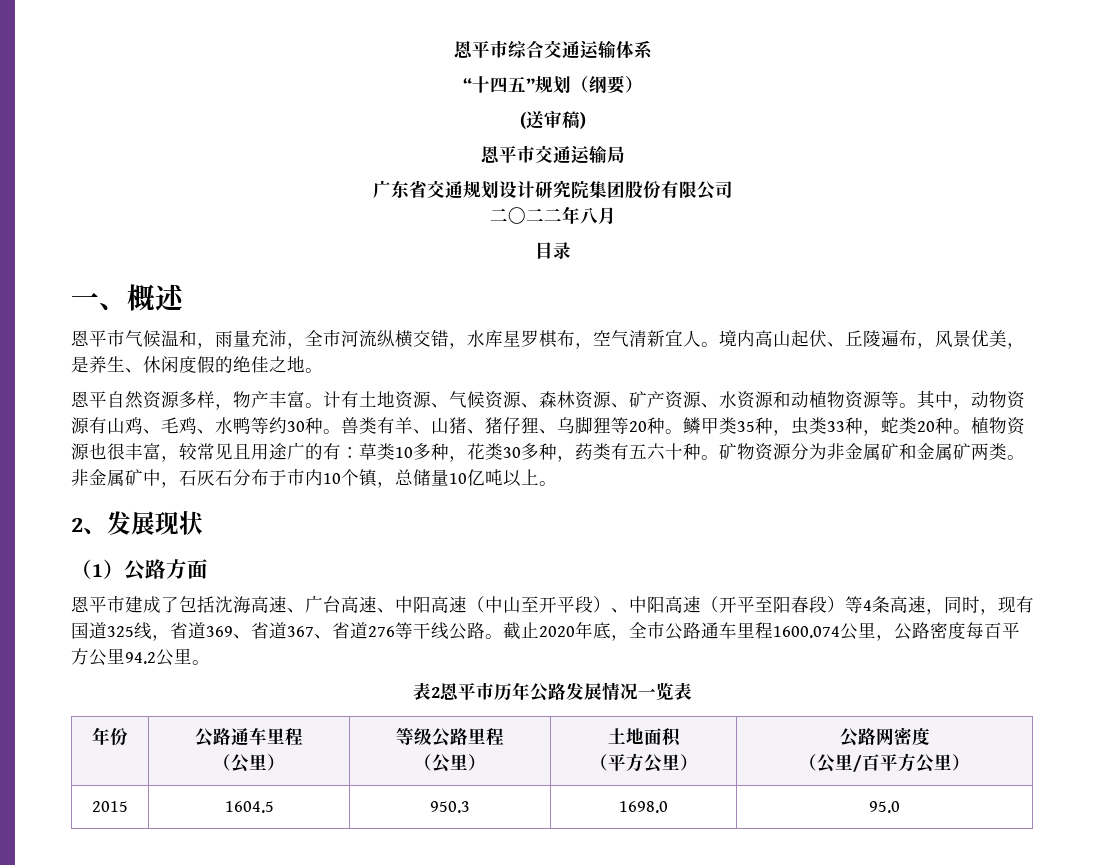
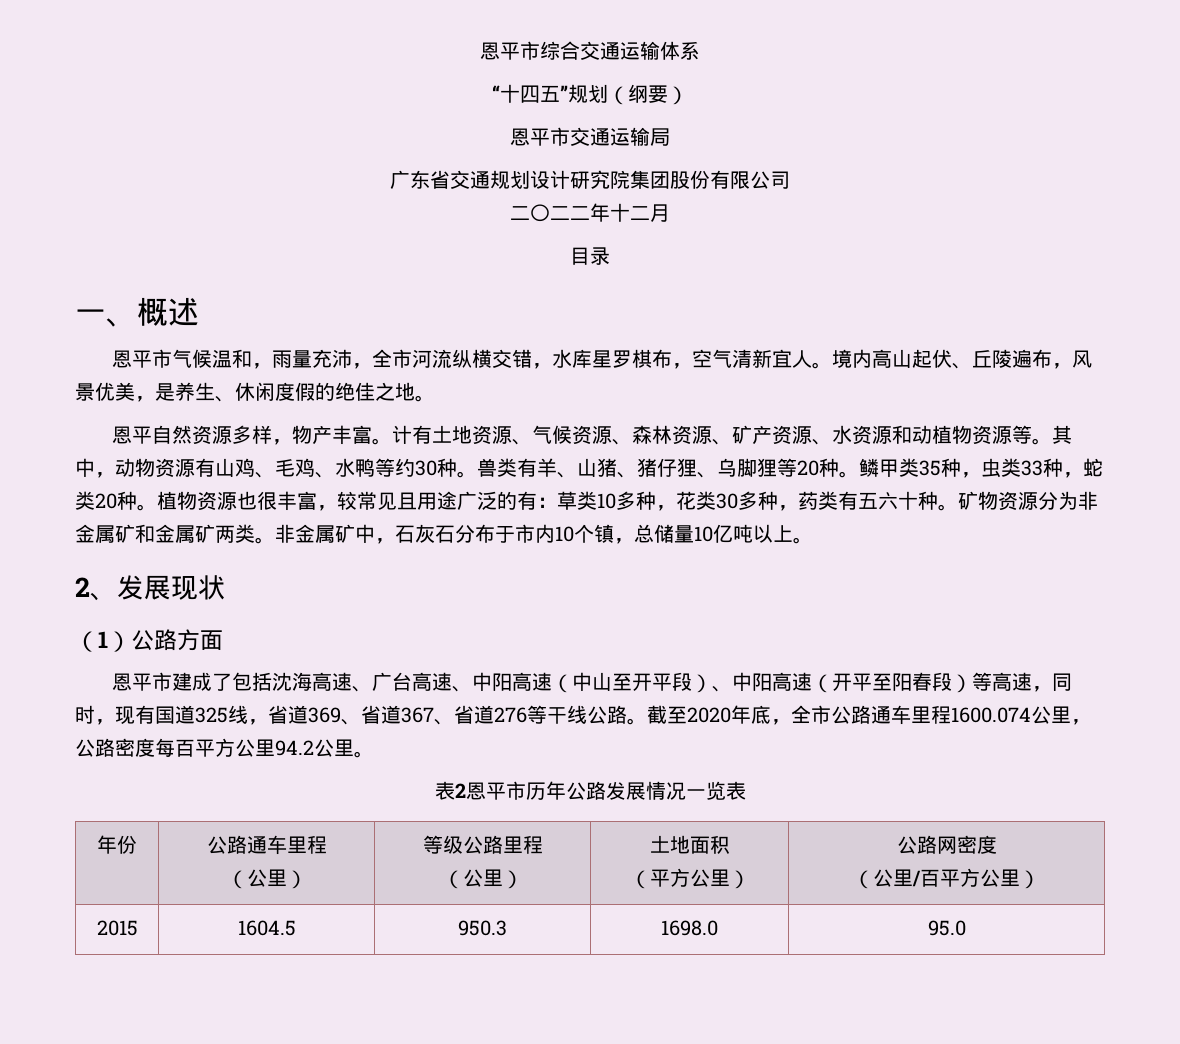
[519,111,586,129] // (送审稿) -> (688, 95) none
[579,207,598,224] 八 -> [610,203,650,222] 十二
(305, 451) none -> [477,491,497,510] 泛
[863,596,890,613] 4条 -> (992, 681) none
[521,622,539,638] 止 -> [667,706,687,724] 至

